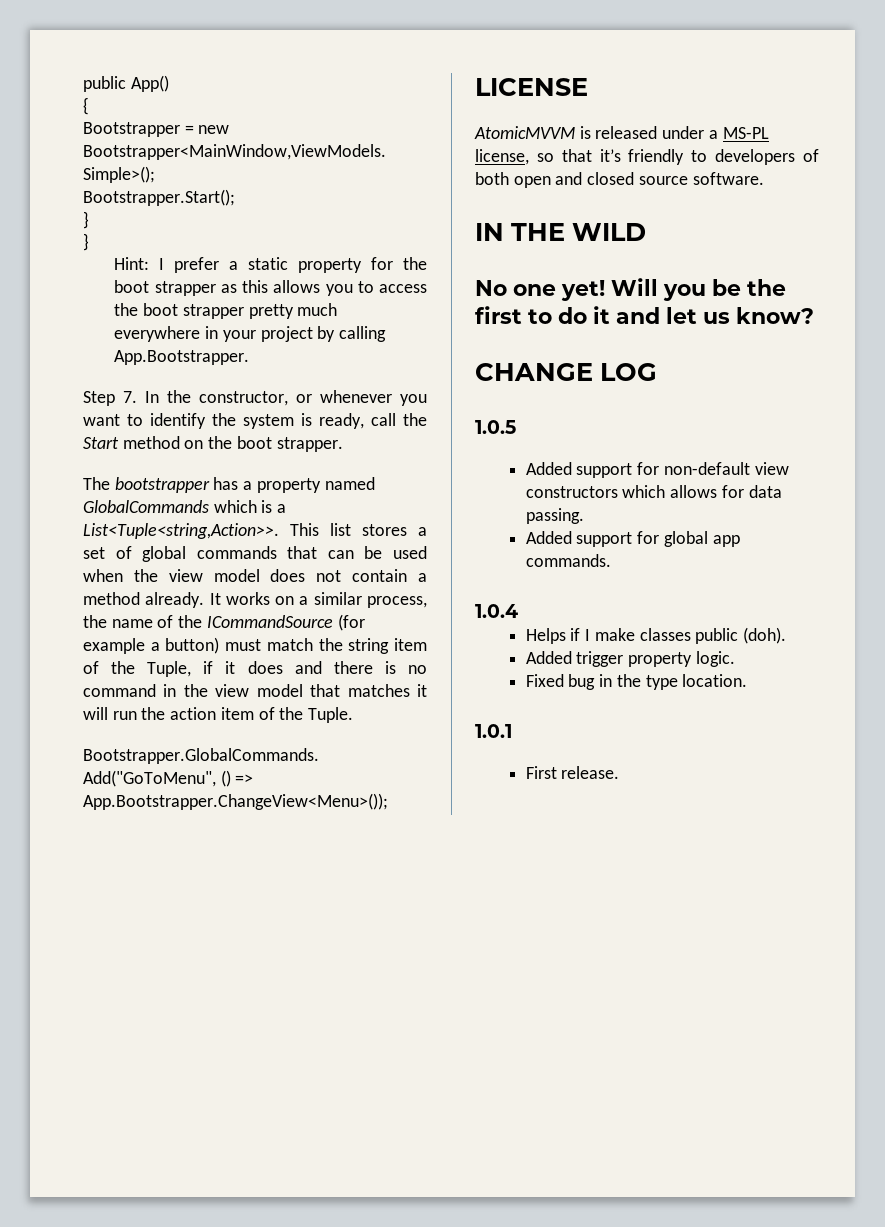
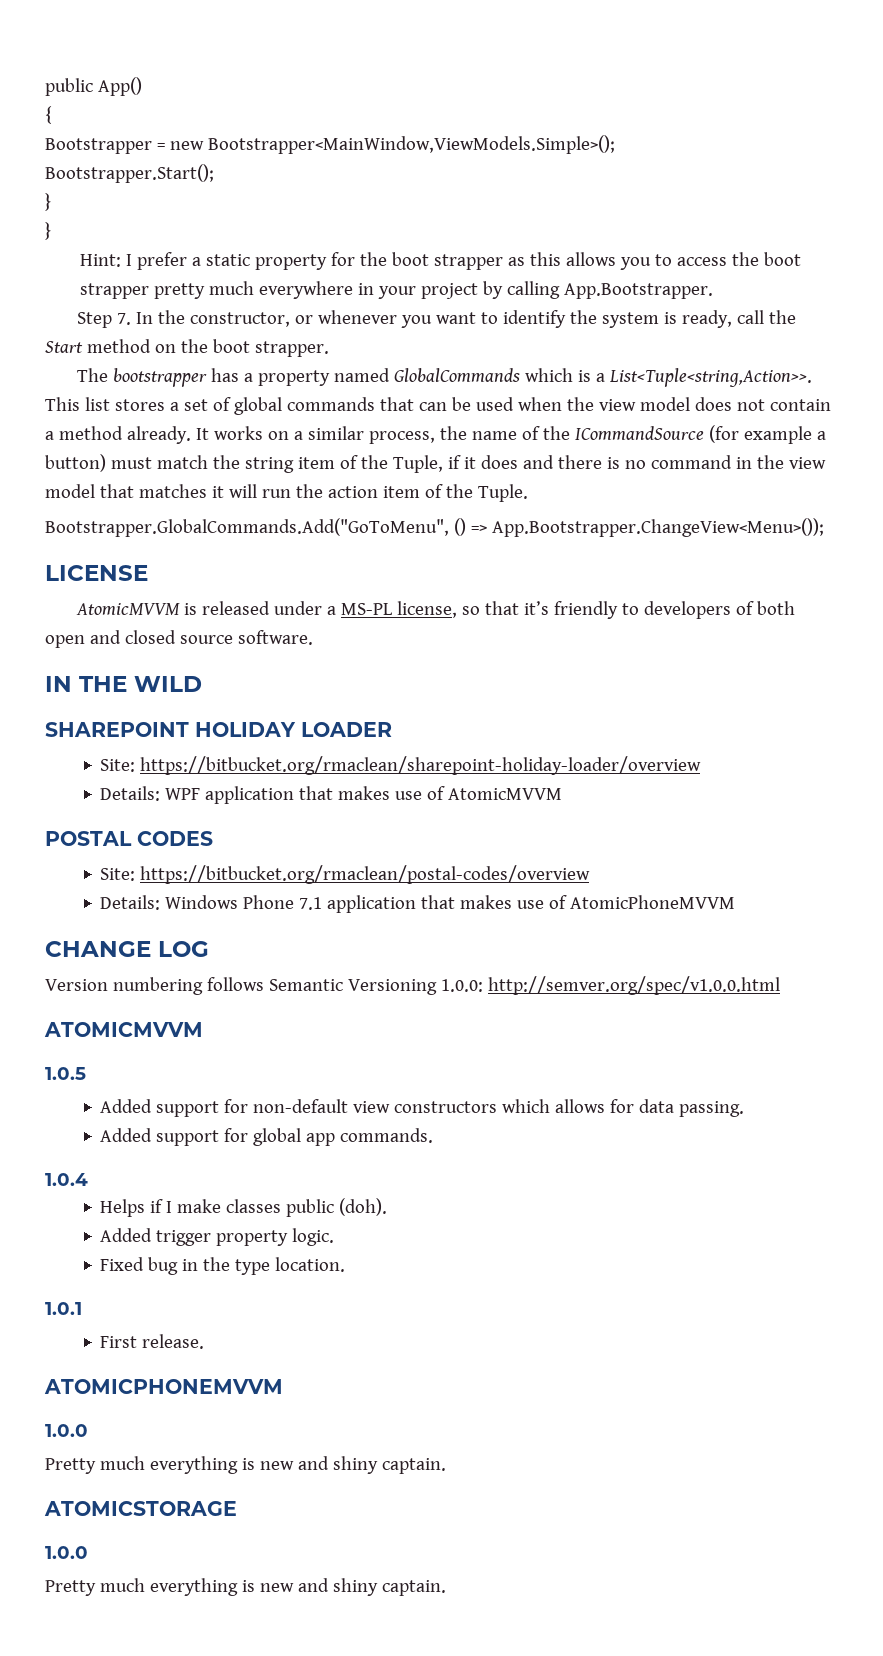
[475,278,786,301] [475,306,814,324] [475,363,657,381] No one yet! Will you be the first to do it and let us know? // CHANGE LOG -> [45,722,392,737] [100,756,702,775] [100,786,563,804] [45,831,213,846] [100,865,591,884] [100,895,736,913] [45,941,209,957] [45,976,780,995] [44,1022,203,1037] SHAREPOINT HOLIDAY LOADER // Site: https://bitbucket.org/rmaclean/sharepoint-holiday-loader/overview // Details: WPF application that makes use of AtomicMVVM // POSTAL CODES // Site: https://bitbucket.org/rmaclean/postal-codes/overview // Details: Windows Phone 7.1 application that makes use of AtomicPhoneMVVM // CHANGE LOG // Version numbering follows Semantic Versioning 1.0.0: http://semver.org/spec/v1.0.0.html // ATOMICMVVM
(620, 772) none -> [44,1379,283,1394] [45,1424,88,1437] [45,1456,446,1474] [44,1501,237,1516] [45,1546,88,1559] [45,1578,446,1596] // ATOMICPHONEMVVM // 1.0.0 // Pretty much everything is new and shiny captain. // ATOMICSTORAGE // 1.0.0 // Pretty much everything is new and shiny captain.

